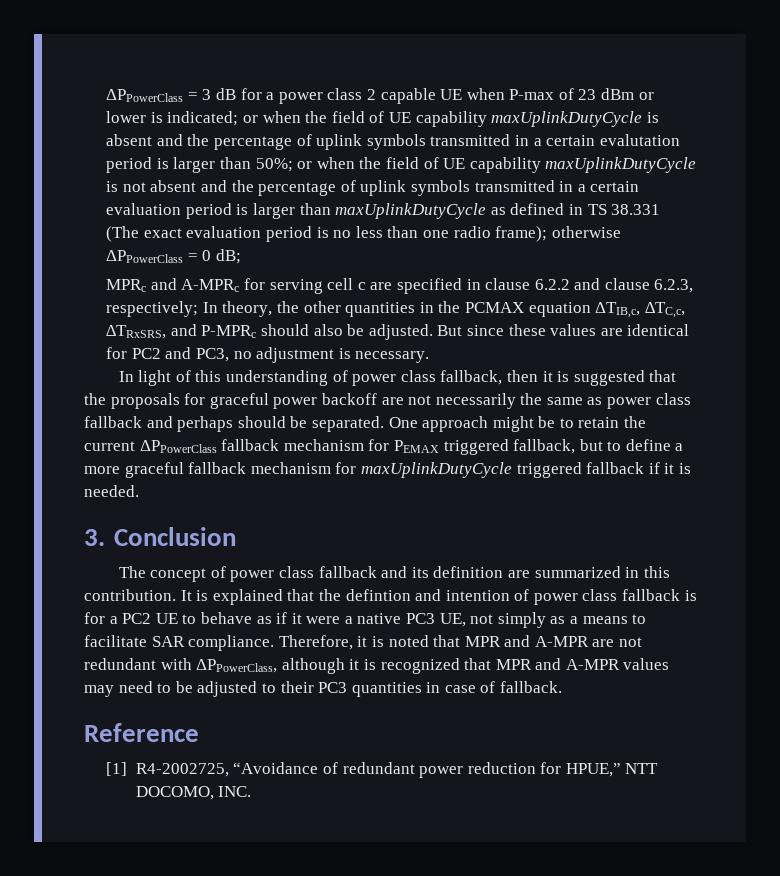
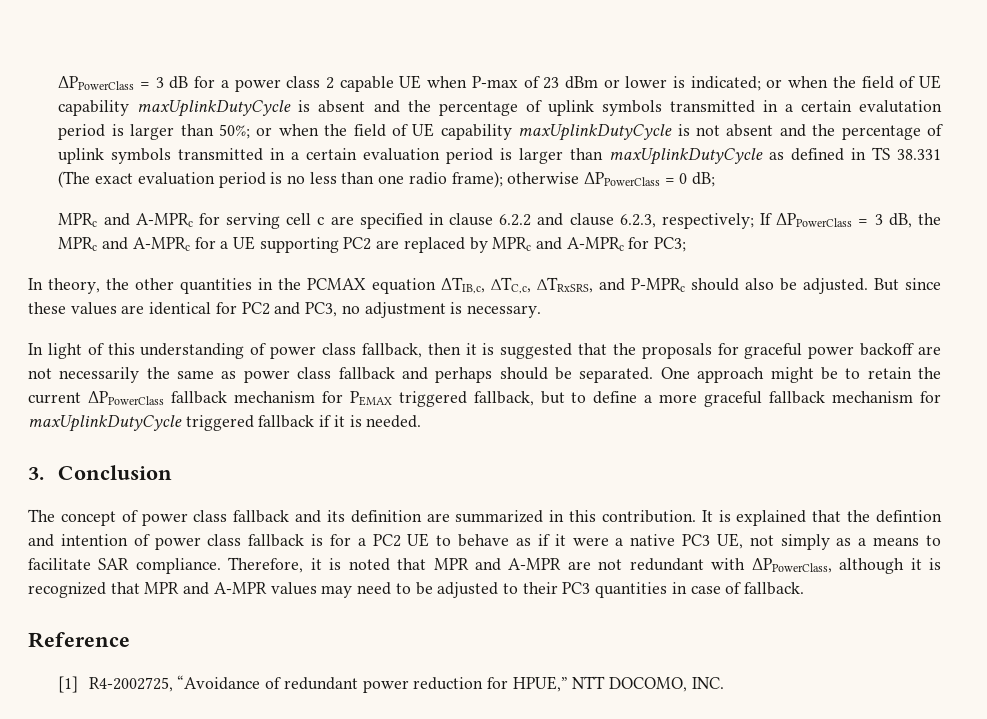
(199, 309) none -> [760,213,942,228] [58,236,687,253] If ΔPPowerClass = 3 dB, the MPRc and A-MPRc for a UE supporting PC2 are replaced by MPRc and A-MPRc for PC3; //

